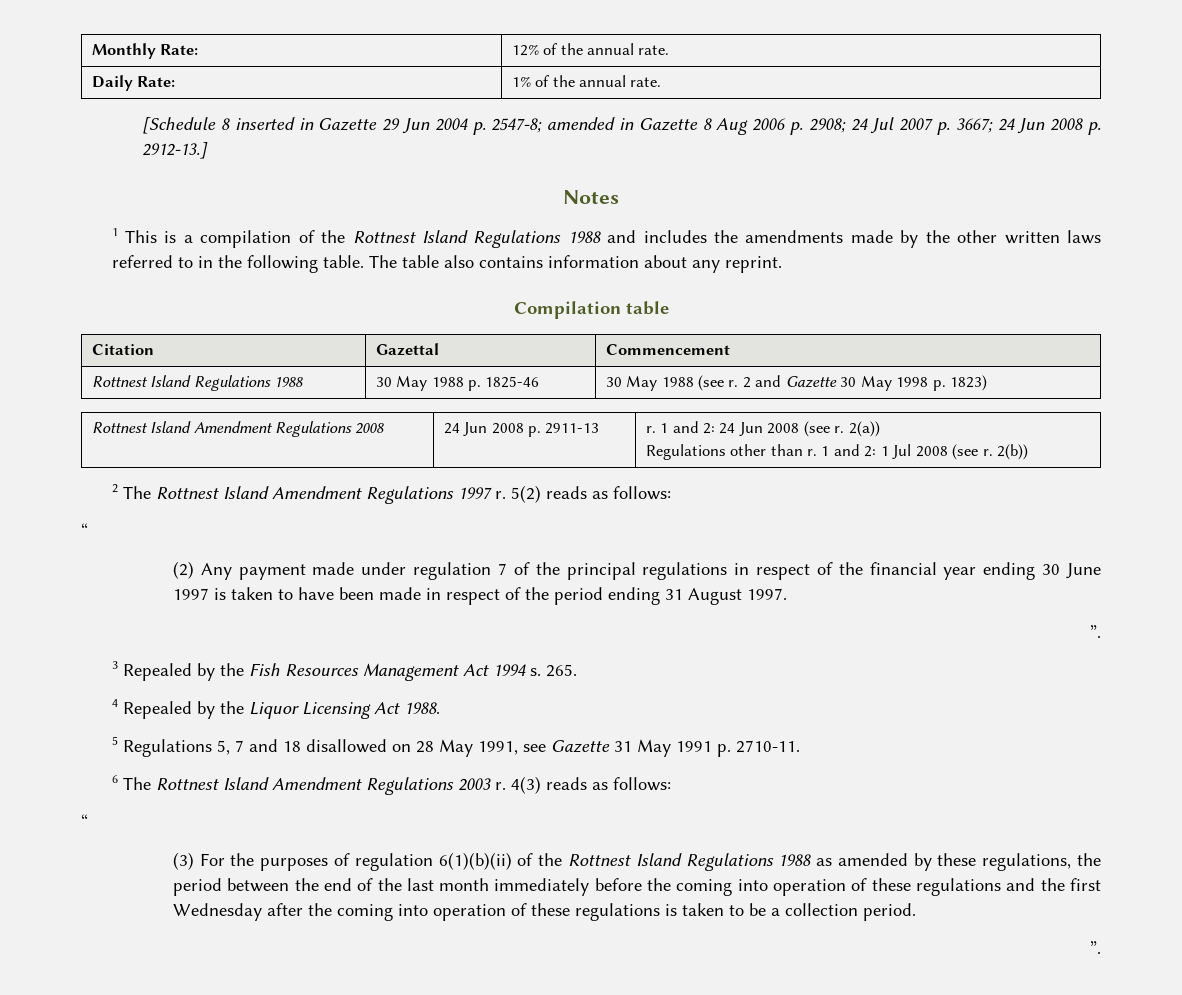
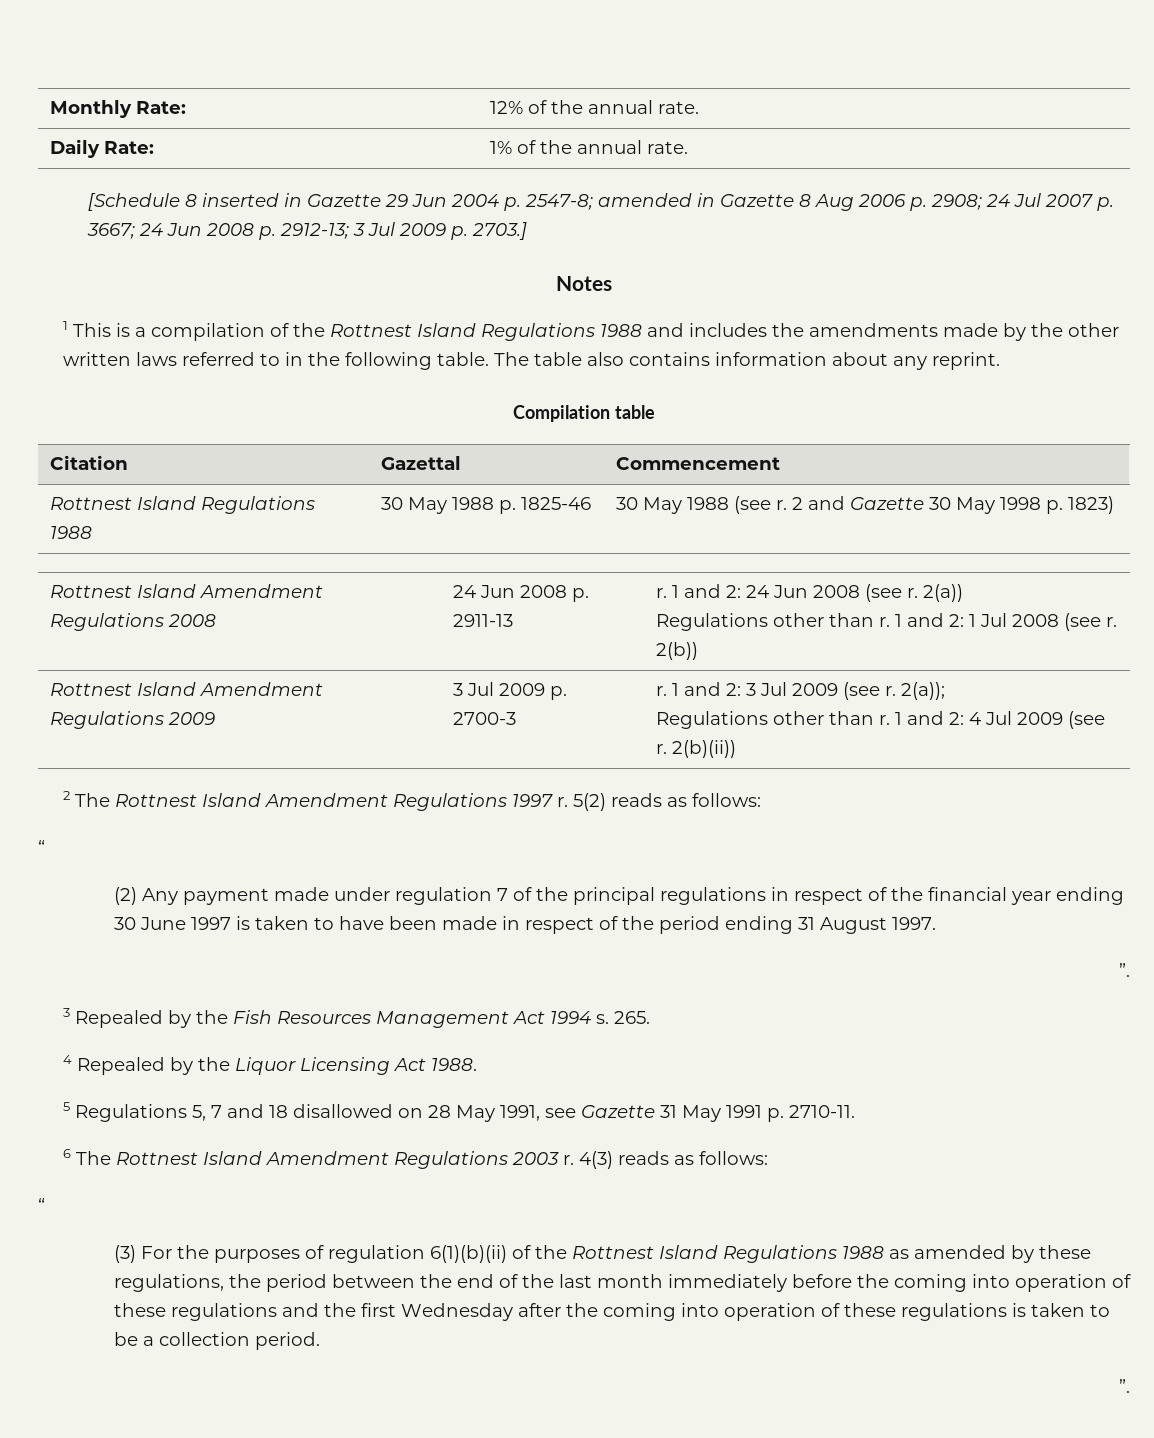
[142,142,209,159] 2912-13.] -> [280,222,528,240] 2912-13; 3 Jul 2009 p. 2703.]
(1029, 452) none -> [49,682,323,696] [49,711,215,729] [452,682,567,700] [452,712,516,725] [655,682,945,700] [655,711,1105,729] [655,740,736,758] // Rottnest Island Amendment Regulations 2009 | 3 Jul 2009 p. 2700-3 | r. 1 and 2: 3 Jul 2009 (see r. 2(a)); // Regulations other than r. 1 and 2: 4 Jul 2009 (see r. 2(b)(ii))

